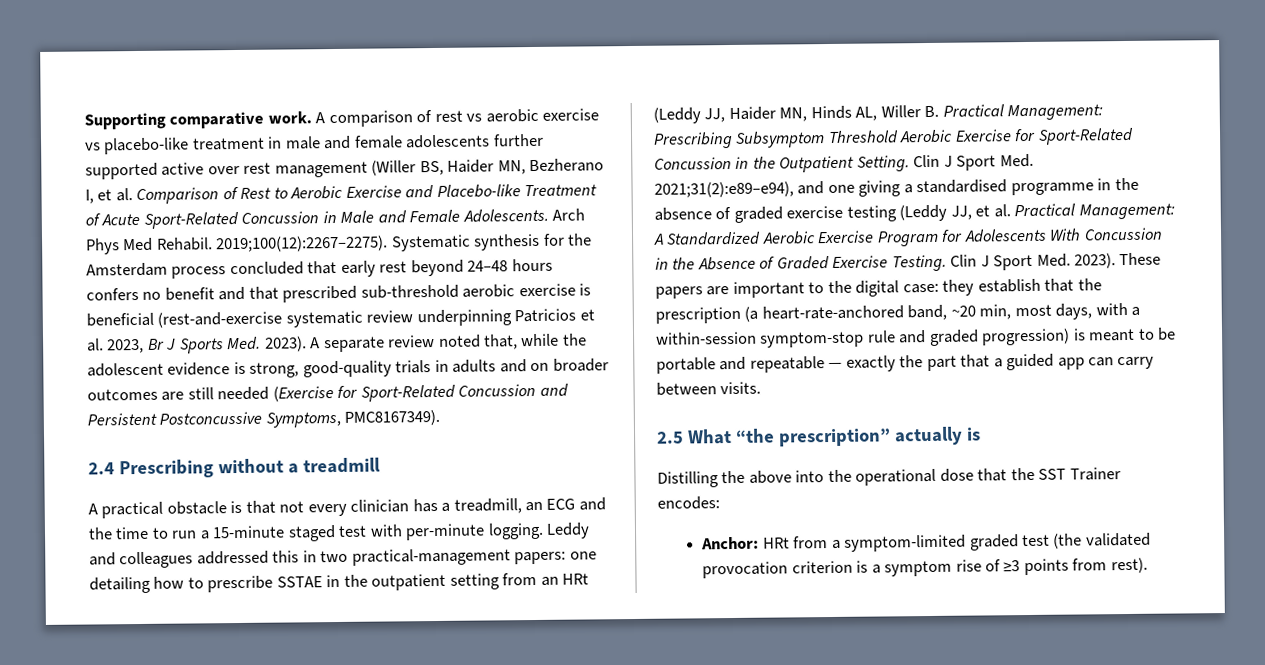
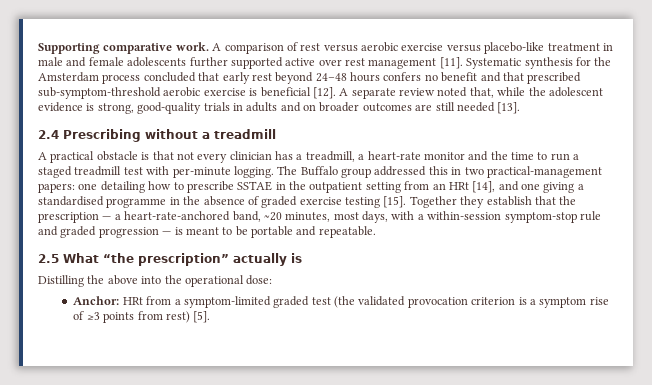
[466,108,600,123] [85,142,101,151] vs aerobic exercise vs -> [323,42,481,52] versus aerobic exercise versus
[371,158,605,176] [85,184,598,205] [85,208,586,229] [86,235,389,255] (Willer BS, Haider MN, Bezherano I, et al. Comparison of Rest to Aerobic Exercise and Placebo-like Treatment of Acute Sport-Related Concussion in Male and Female Adolescents. Arch Phys Med Rehabil. 2019;100(12):2267–2275). -> [439,57,463,69] [11].
[360,284,459,299] sub-threshold -> [38,87,161,99] sub-symptom-threshold
[157,308,595,328] [87,336,307,354] (rest-and-exercise systematic review underpinning Patricios et al. 2023, Br J Sports Med. 2023). -> [312,87,336,99] [12].
[272,383,569,402] [87,409,441,428] (Exercise for Sport-Related Concussion and Persistent Postconcussive Symptoms, PMC8167349). -> [497,102,521,114] [13].
[525,498,576,512] an ECG -> [358,151,465,160] a heart-rate monitor
[212,525,336,542] 15-minute staged -> [38,166,122,178] staged treadmill
[546,522,591,539] [89,551,194,569] Leddy and colleagues -> [277,166,371,178] The Buffalo group
[653,104,1104,124] [653,127,1134,149] [654,153,1034,173] [654,181,794,198] (Leddy JJ, Haider MN, Hinds AL, Willer B. Practical Management: Prescribing Subsymptom Threshold Aerobic Exercise for Sport-Related Concussion in the Outpatient Setting. Clin J Sport Med. 2021;31(2):e89–e94), -> [472,181,496,193] [14],
[899,203,1175,222] [654,227,1163,247] [655,252,1162,272] [655,280,939,299] (Leddy JJ, et al. Practical Management: A Standardized Aerobic Exercise Program for Adolescents With Concussion in the Absence of Graded Exercise Testing. Clin J Sport Med. 2023). These papers are important to the digital case: -> [383,196,457,208] [15]. Together
[744,306,759,322] (a -> [102,214,121,220] — a
[979,304,1012,320] min, -> [285,212,331,222] minutes,
[981,328,1071,346] progression) -> [98,227,172,238] progression —
[749,353,1155,373] [656,381,762,396] repeatable — exactly the part that a guided app can carry between visits. -> [318,226,376,238] repeatable.
[939,467,1121,482] [657,496,720,510] dose that the SST Trainer encodes: -> [246,275,273,285] dose:
[1110,557,1148,574] rest). -> [165,311,211,323] rest) [5].

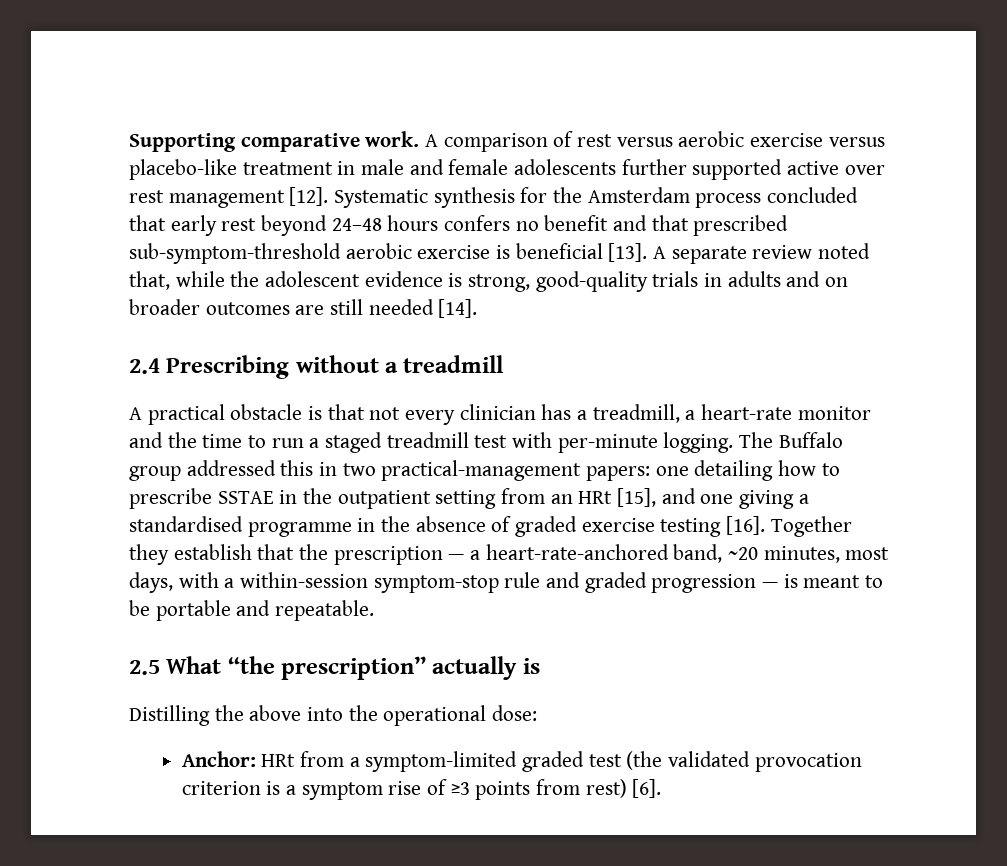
[439,57,463,69] [11]. -> [289,187,329,206] [12].
[312,87,336,99] [12]. -> [608,243,648,262] [13].
[497,102,521,114] [13]. -> [438,299,478,318] [14].
[472,181,496,193] [14], -> [617,488,657,507] [15],
[383,196,407,208] [15]. -> [726,516,766,535] [16].
[193,311,211,323] [5]. -> [632,779,662,798] [6].

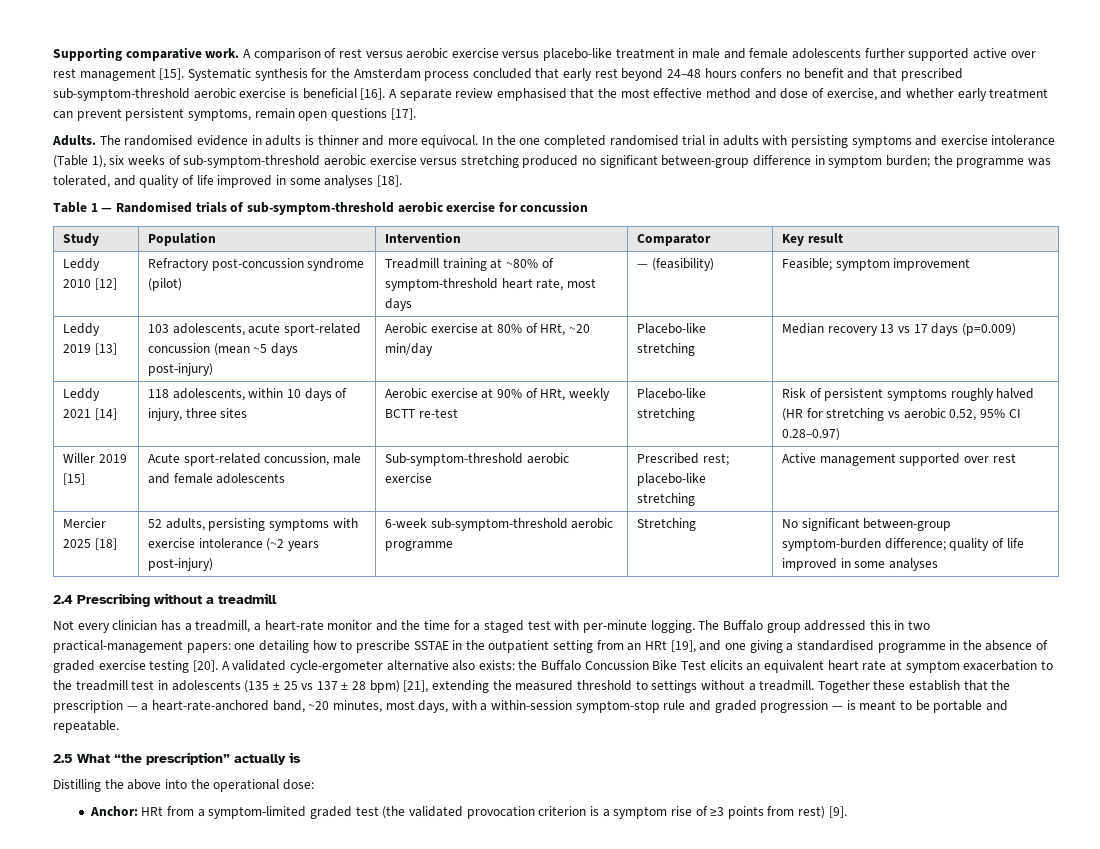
[289,187,329,206] [12]. -> [159,68,185,80] [15].
[608,243,648,262] [13]. -> [360,88,386,100] [16].
[818,243,871,259] [129,271,849,292] [129,299,478,318] noted that, while the adolescent evidence is strong, good-quality trials in adults and on broader outcomes are still needed [14]. -> [496,88,1049,101] [53,108,416,121] [52,135,1056,148] [53,155,1051,168] [53,175,402,188] [53,201,589,215] [63,233,100,246] [148,232,217,246] [385,232,462,243] [637,233,712,246] [782,233,843,246] [63,258,101,271] [63,278,117,290] [148,258,365,271] [148,278,183,291] [385,258,554,271] [385,278,597,291] [385,298,413,311] [637,258,714,271] [782,258,971,271] [63,323,101,336] [63,343,117,355] [148,323,362,336] [148,343,299,356] [148,363,214,376] [385,323,591,336] [385,343,434,356] [637,323,707,334] [637,343,696,356] [782,323,1017,336] [63,388,101,401] [63,408,117,420] [148,388,348,401] [148,408,248,421] [385,388,611,401] [385,408,458,418] [637,388,707,399] [637,408,696,421] [782,388,1035,401] [782,408,1021,421] [782,428,841,441] [63,453,127,463] [63,473,86,485] [148,453,362,466] [148,473,286,484] [385,453,569,466] [385,473,433,483] [637,453,729,466] [637,473,707,486] [637,493,696,506] [782,453,1016,466] [63,518,107,528] [63,538,117,550] [148,518,358,531] [148,538,320,551] [148,558,214,571] [385,518,614,531] [385,541,454,551] [637,518,697,531] [782,518,952,531] [782,538,1024,551] [782,558,939,571] emphasised that the most effective method and dose of exercise, and whether early treatment can prevent persistent symptoms, remain open questions [17]. // Adults. The randomised evidence in adults is thinner and more equivocal. In the one completed randomised trial in adults with persisting symptoms and exercise intolerance (Table 1), six weeks of sub-symptom-threshold aerobic exercise versus stretching produced no significant between-group difference in symptom burden; the programme was tolerated, and quality of life improved in some analyses [18]. // Table 1 — Randomised trials of sub-symptom-threshold aerobic exercise for concussion // Study | Population | Intervention | Comparator | Key result // Leddy 2010 [12] | Refractory post-concussion syndrome (pilot) | Treadmill training at ~80% of symptom-threshold heart rate, most days | — (feasibility) | Feasible; symptom improvement // Leddy 2019 [13] | 103 adolescents, acute sport-related concussion (mean ~5 days post-injury) | Aerobic exercise at 80% of HRt, ~20 min/day | Placebo-like stretching | Median recovery 13 vs 17 days (p=0.009) // Leddy 2021 [14] | 118 adolescents, within 10 days of injury, three sites | Aerobic exercise at 90% of HRt, weekly BCTT re-test | Placebo-like stretching | Risk of persistent symptoms roughly halved (HR for stretching vs aerobic 0.52, 95% CI 0.28–0.97) // Willer 2019 [15] | Acute sport-related concussion, male and female adolescents | Sub-symptom-threshold aerobic exercise | Prescribed rest; placebo-like stretching | Active management supported over rest // Mercier 2025 [18] | 52 adults, persisting symptoms with exercise intolerance (~2 years post-injury) | 6-week sub-symptom-threshold aerobic programme | Stretching | No significant between-group symptom-burden difference; quality of life improved in some analyses
[129,404,401,425] A practical obstacle is that not -> [53,620,74,630] Not
[248,435,304,448] to run -> [453,620,470,630] for
[386,432,469,448] treadmill -> (525, 626) none
[617,488,657,507] [15], -> [670,640,696,653] [19],
[726,516,852,537] [129,544,169,565] [16]. Together they -> [192,660,1053,673] [53,680,906,693] [20]. A validated cycle-ergometer alternative also exists: the Buffalo Concussion Bike Test elicits an equivalent heart rate at symptom exacerbation to the treadmill test in adolescents (135 ± 25 vs 137 ± 28 bpm) [21], extending the measured threshold to settings without a treadmill. Together these
[632,779,662,798] [6]. -> [828,806,847,818] [9].

